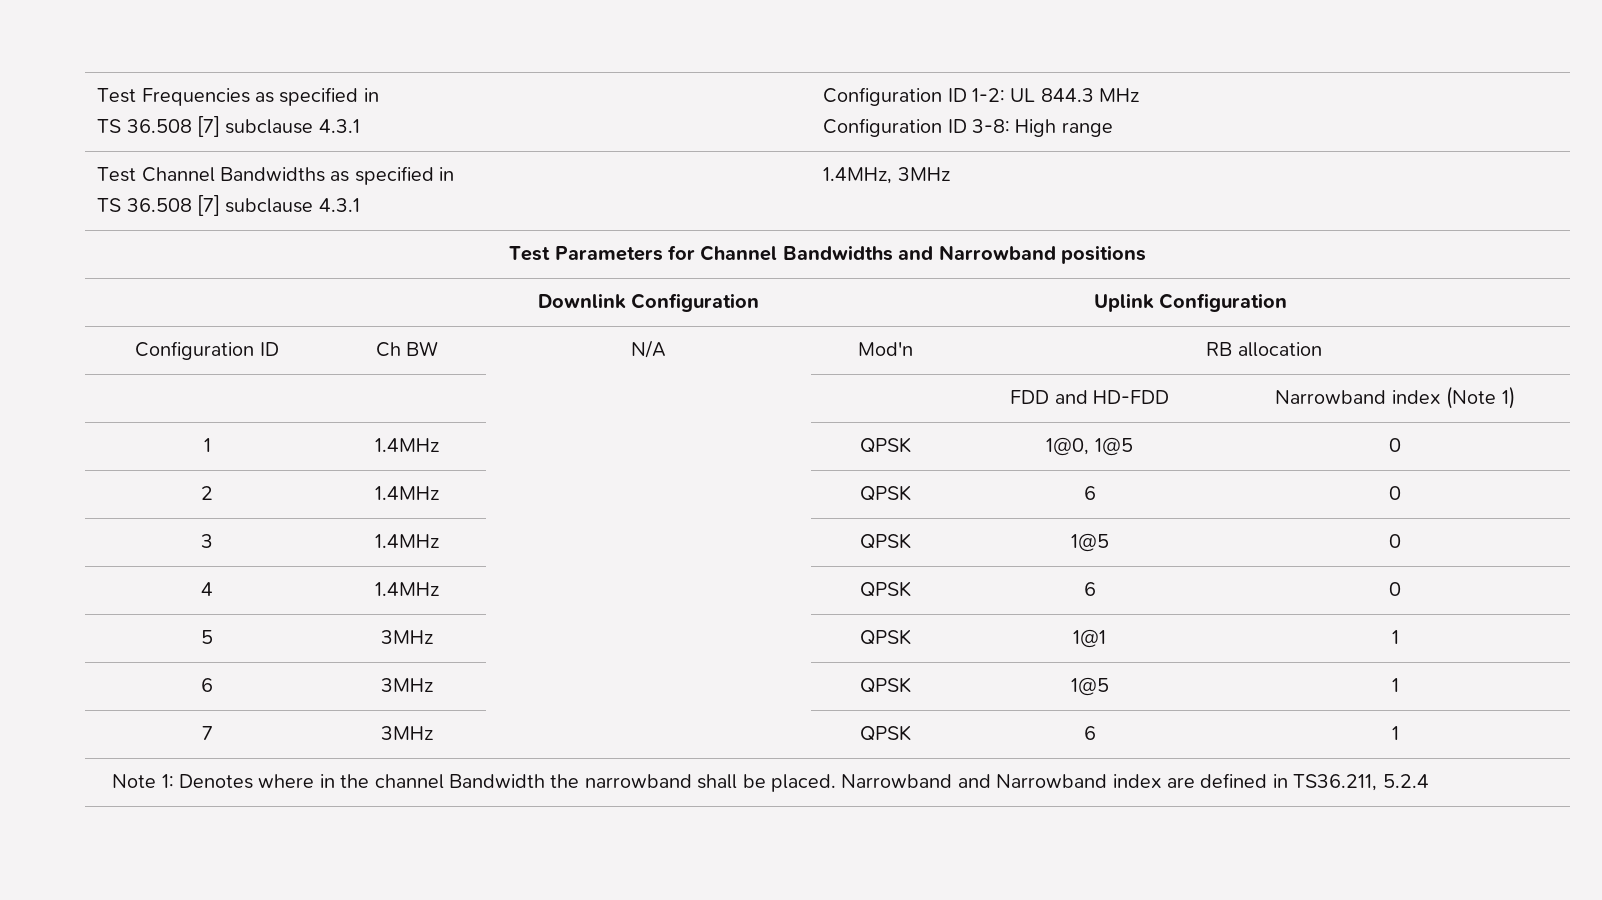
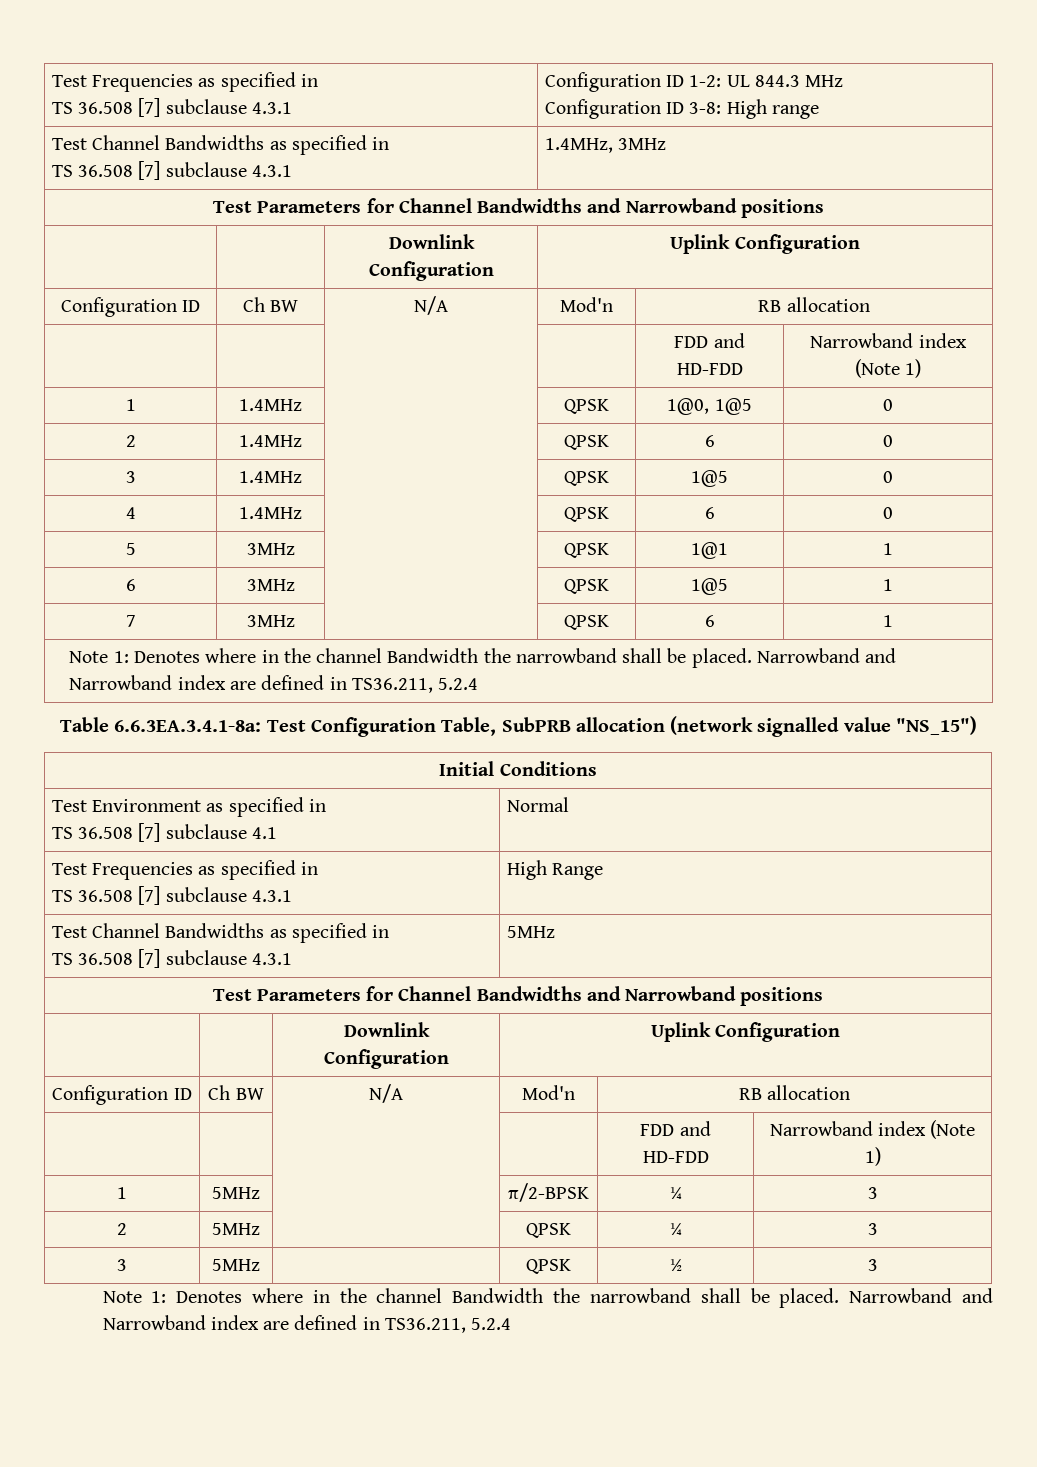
(1429, 781) none -> [60,716,977,737] [439,761,597,776] [51,797,326,817] [51,823,277,842] [506,797,569,812] [51,860,318,880] [51,886,292,905] [506,860,604,880] [51,923,390,943] [51,949,292,968] [506,926,555,938] [212,986,824,1006] [343,1022,430,1037] [323,1049,449,1069] [650,1022,841,1042] [52,1085,192,1105] [208,1085,264,1100] [369,1084,403,1103] [522,1085,575,1100] [738,1085,851,1100] [640,1121,711,1136] [642,1151,709,1163] [769,1120,976,1139] [864,1147,881,1166] [117,1187,127,1199] [212,1187,260,1199] [508,1183,589,1202] [669,1187,682,1199] [867,1187,878,1199] [117,1223,127,1235] [212,1223,260,1235] [526,1223,571,1238] [669,1223,682,1235] [867,1223,878,1235] [117,1259,127,1271] [212,1259,260,1271] [526,1259,571,1274] [669,1259,682,1271] [867,1259,878,1271] [102,1288,993,1308] [102,1315,512,1333] // Table 6.6.3EA.3.4.1-8a: Test Configuration Table, SubPRB allocation (network signalled value "NS_15") // Initial Conditions // Test Environment as specified in // TS 36.508 [7] subclause 4.1 | Normal // Test Frequencies as specified in // TS 36.508 [7] subclause 4.3.1 | High Range // Test Channel Bandwidths as specified in // TS 36.508 [7] subclause 4.3.1 | 5MHz // Test Parameters for Channel Bandwidths and Narrowband positions // | | Downlink Configuration | Uplink Configuration // Configuration ID | Ch BW | N/A | Mod'n | RB allocation // | | | | FDD and HD-FDD | Narrowband index (Note 1) // 1 | 5MHz | | π/2-BPSK | ¼ | 3 // 2 | 5MHz | | QPSK | ¼ | 3 // 3 | 5MHz | | QPSK | ½ | 3 // Note 1: Denotes where in the channel Bandwidth the narrowband shall be placed. Narrowband and Narrowband index are defined in TS36.211, 5.2.4

